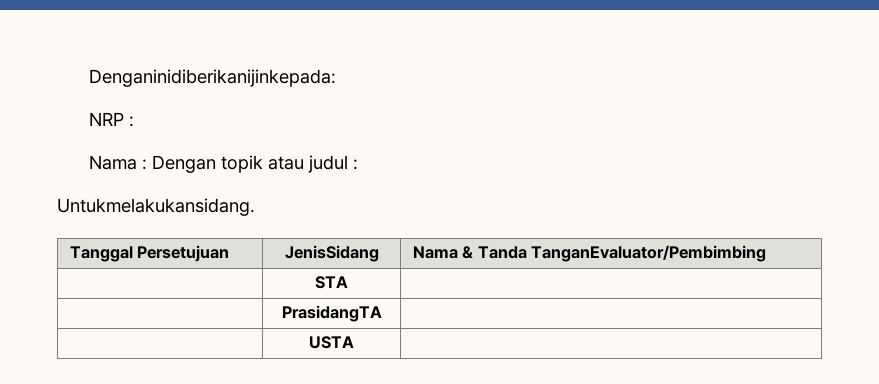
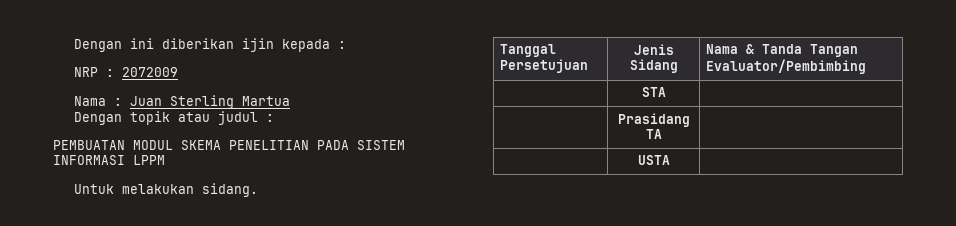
[88,69,336,87] Denganinidiberikanijinkepada: -> [73,38,346,52] Dengan ini diberikan ijin kepada :
(134, 121) none -> [121,67,178,77] 2072009
(147, 164) none -> [129,95,290,109] Juan Sterling Martua //
[57,198,255,216] Untukmelakukansidang. -> [53,140,405,150] [53,155,165,165] [73,183,258,197] PEMBUATAN MODUL SKEMA PENELITIAN PADA SISTEM INFORMASI LPPM // Untuk melakukan sidang.
[284,245,379,262] JenisSidang -> [633,44,674,55] [629,59,678,73] Jenis Sidang
[530,245,766,262] TanganEvaluator/Pembimbing -> [810,44,859,57] [706,59,867,74] Tangan Evaluator/Pembimbing
[281,305,382,322] PrasidangTA -> [617,113,690,127] [645,129,662,139] Prasidang TA

